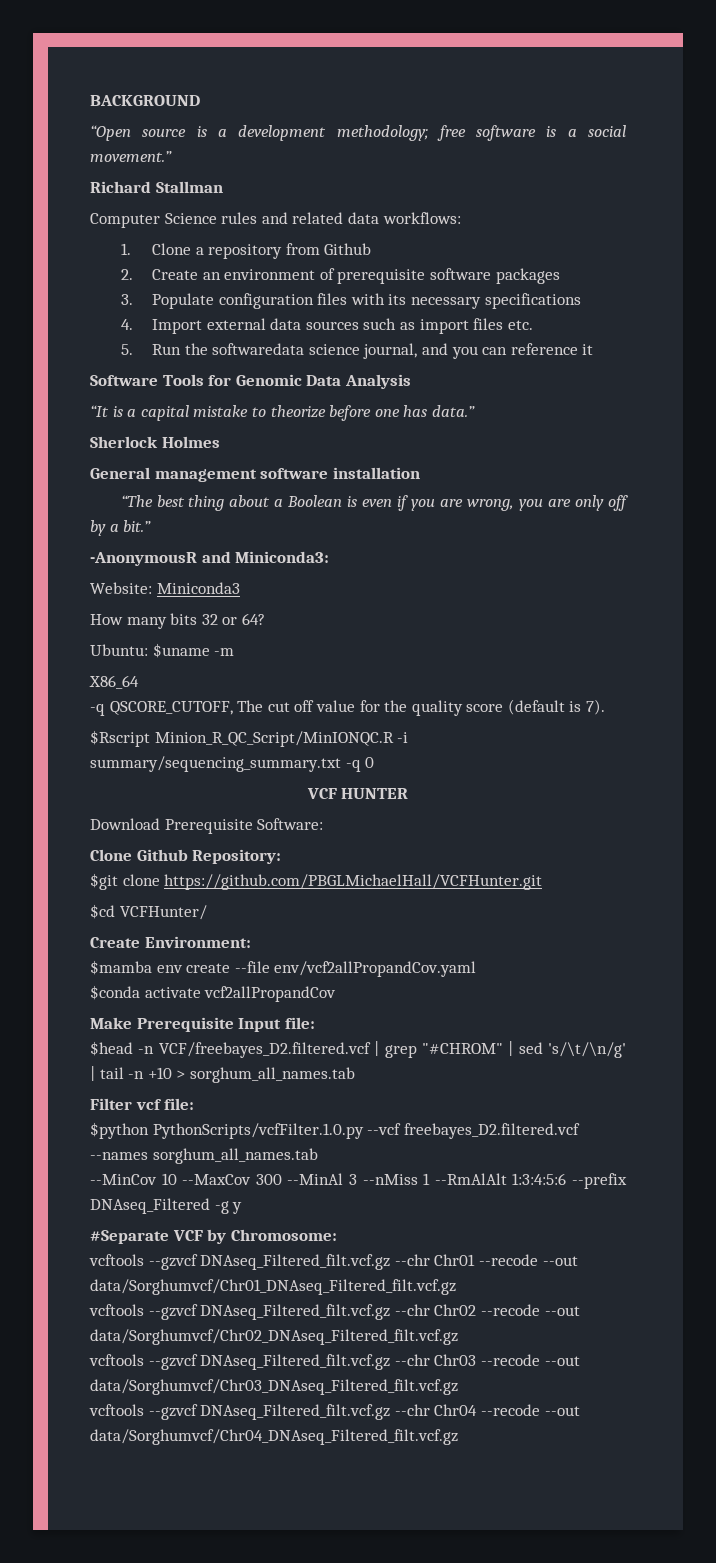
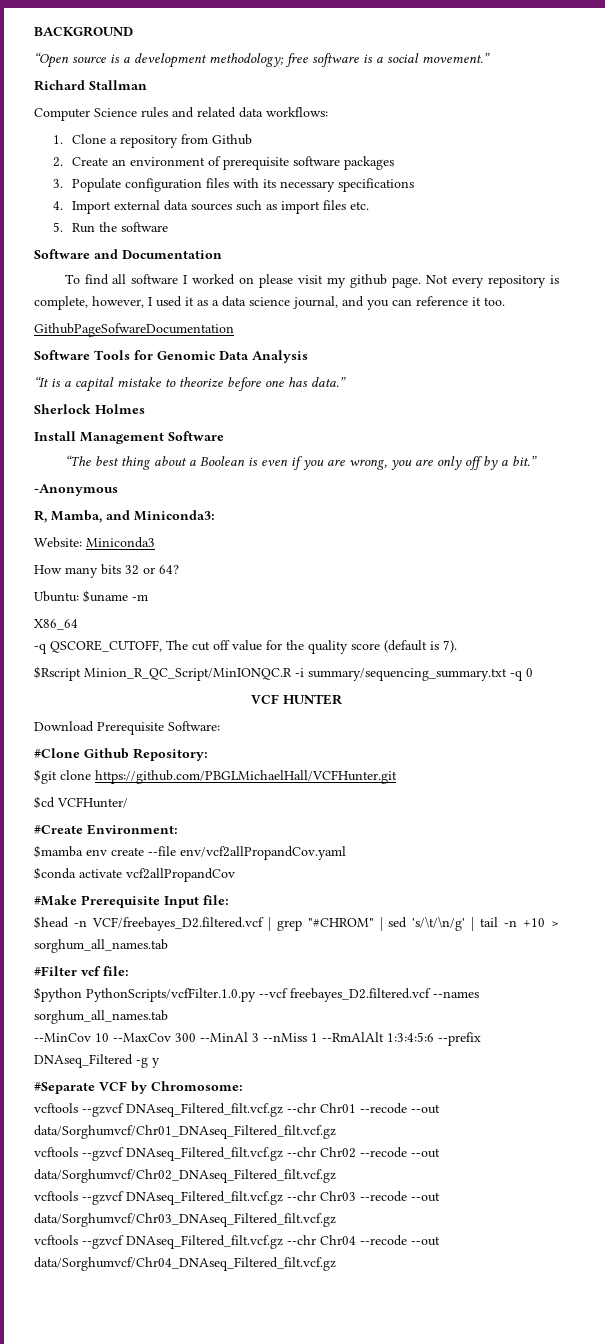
[212,343,305,355] softwaredata -> [121,222,169,232] [34,249,222,259] [64,274,559,288] [34,296,246,310] software // Software and Documentation // To find all software I worked on please visit my github page. Not every repository is complete, however, I used it as a data
(594, 349) none -> [484,297,505,306] [34,323,234,337] too. // GithubPageSofwareDocumentation
[90,467,420,482] General management software installation -> [34,431,224,444] Install Management Software
[90,552,197,566] -AnonymousR -> [34,484,118,496] [34,510,102,523] -Anonymous // R, Mamba,
[90,849,132,861] Clone -> [34,748,80,758] #Clone
[90,937,140,948] Create -> [34,825,83,834] #Create
[90,1017,132,1029] Make -> [34,895,77,906] #Make
[90,1098,132,1110] Filter -> [34,966,77,976] #Filter

